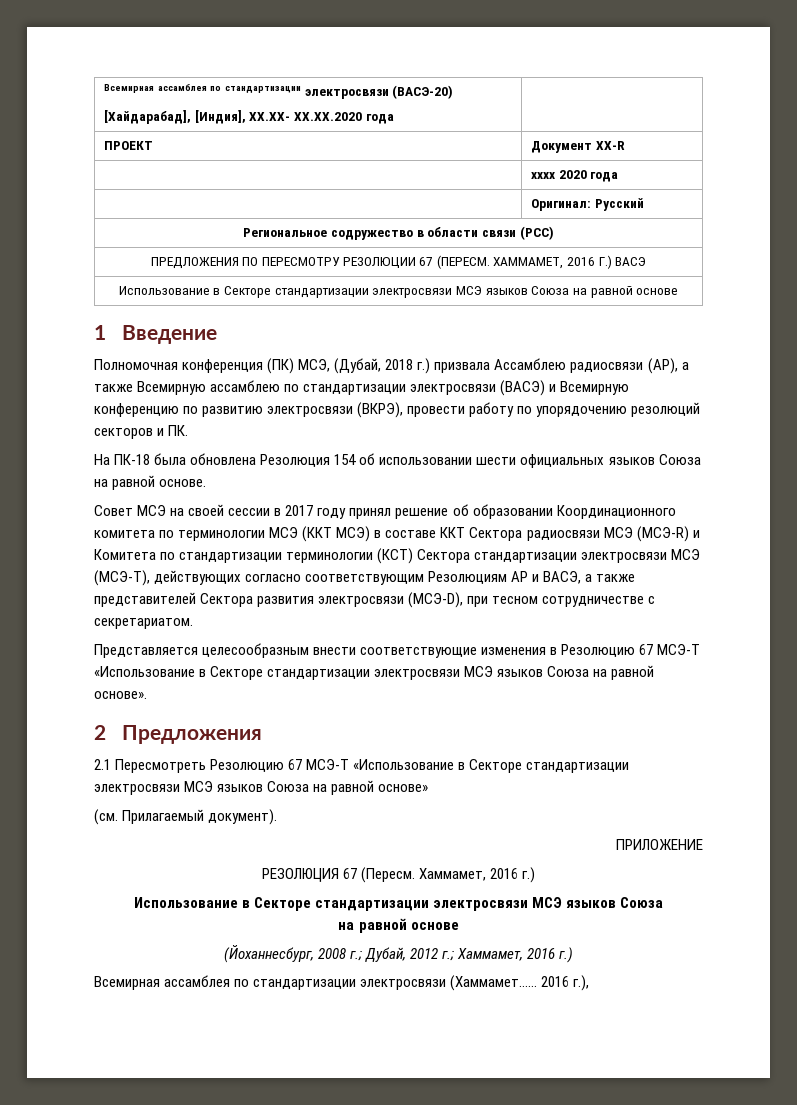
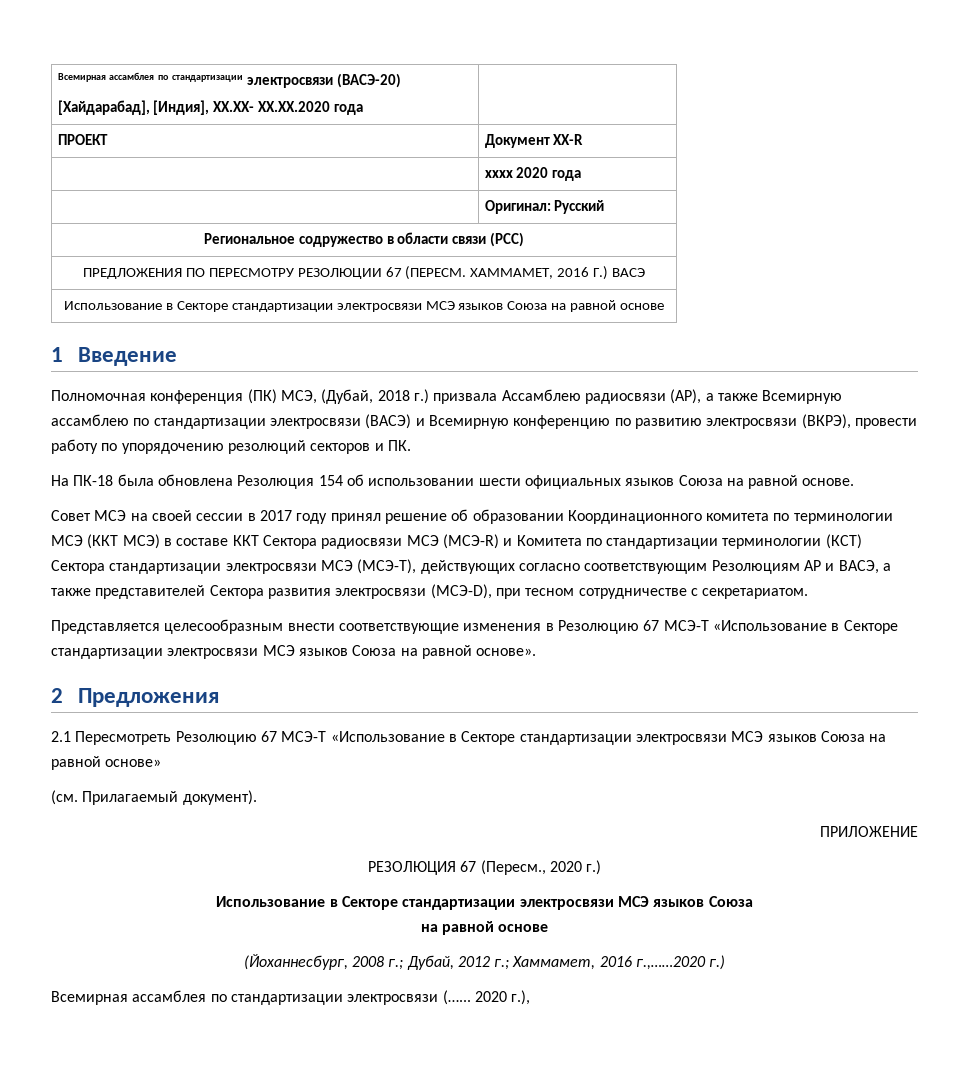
[360,867,519,883] (Пересм. Хаммамет, 2016 -> [480,860,582,875] (Пересм., 2020
(556, 953) none -> [636,956,707,970] г.,……2020
[450,975,570,991] (Хаммамет…... 2016 -> [442,990,507,1005] (…... 2020

